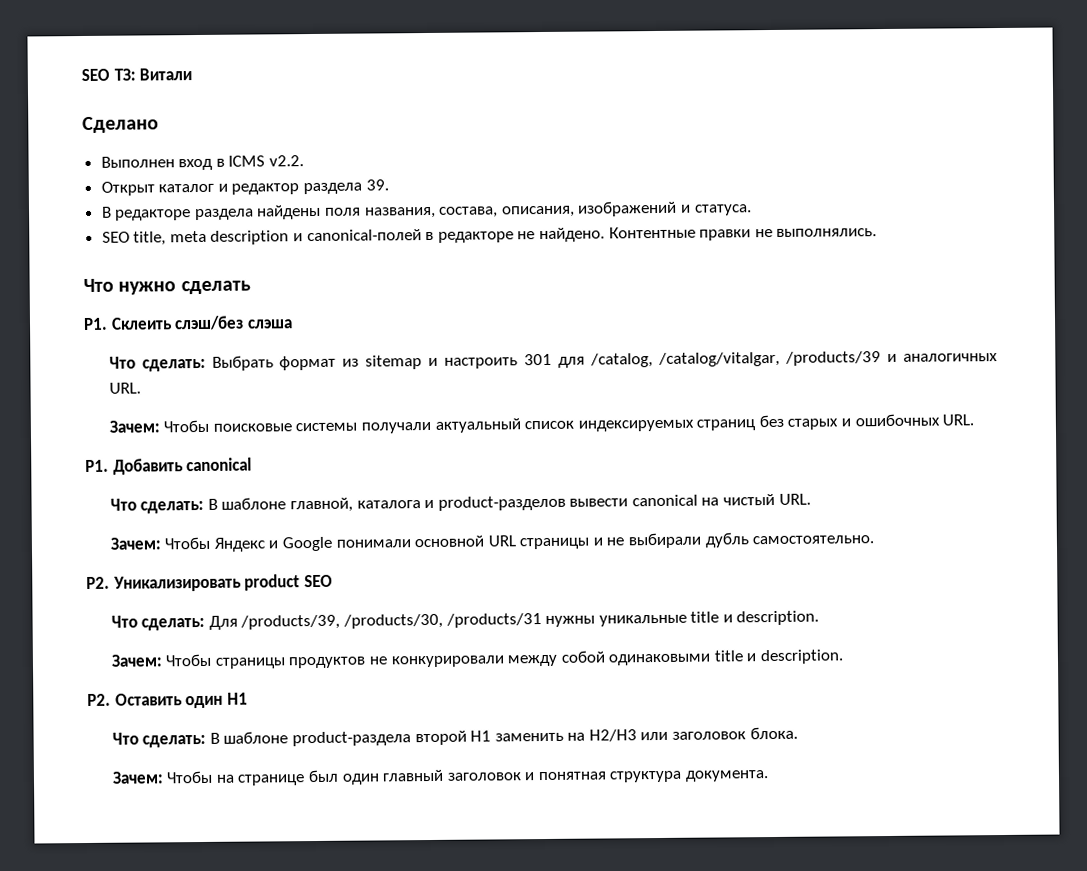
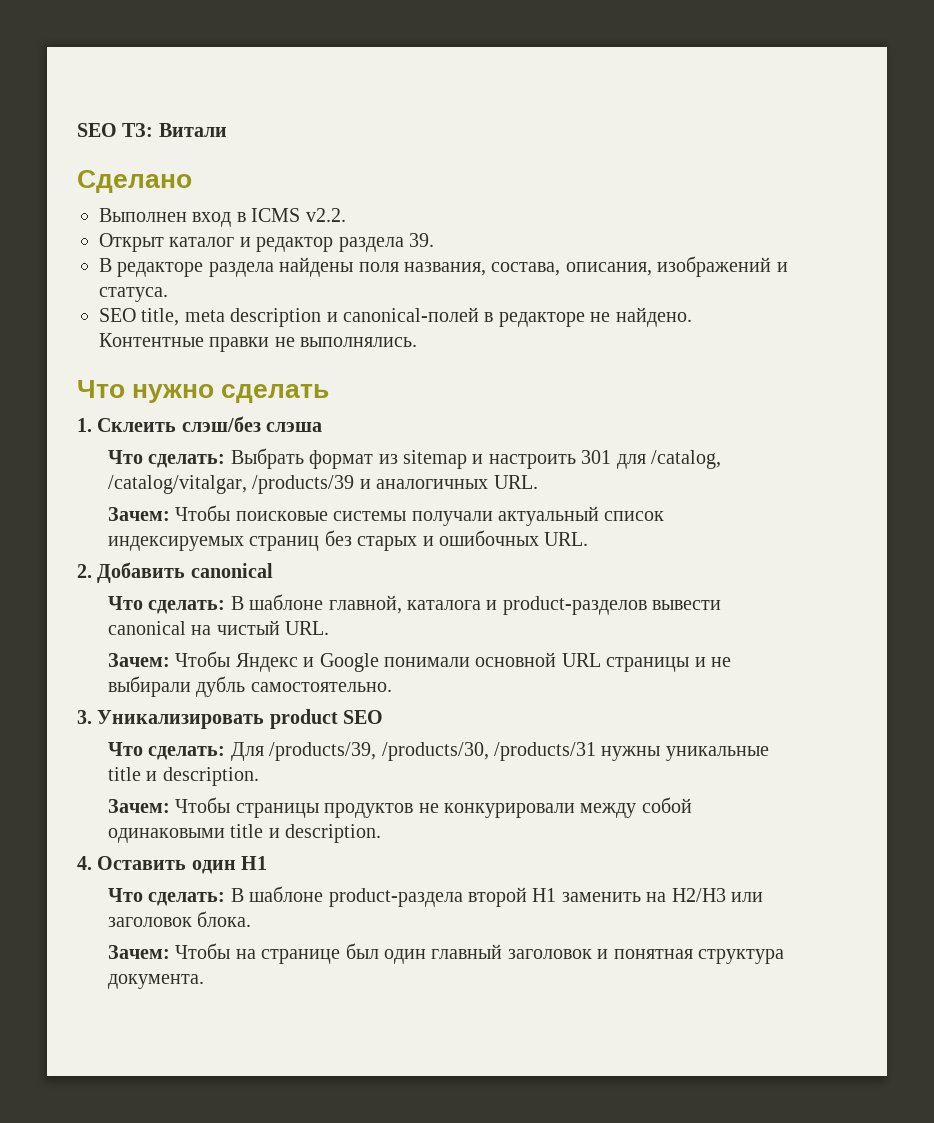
[83,317,108,331] P1. -> [77,418,92,432] 1.
[85,459,109,472] P1. -> [77,564,92,578] 2.
[86,576,110,589] P2. -> [77,710,92,724] 3.
[87,693,111,706] P2. -> [77,856,92,870] 4.

